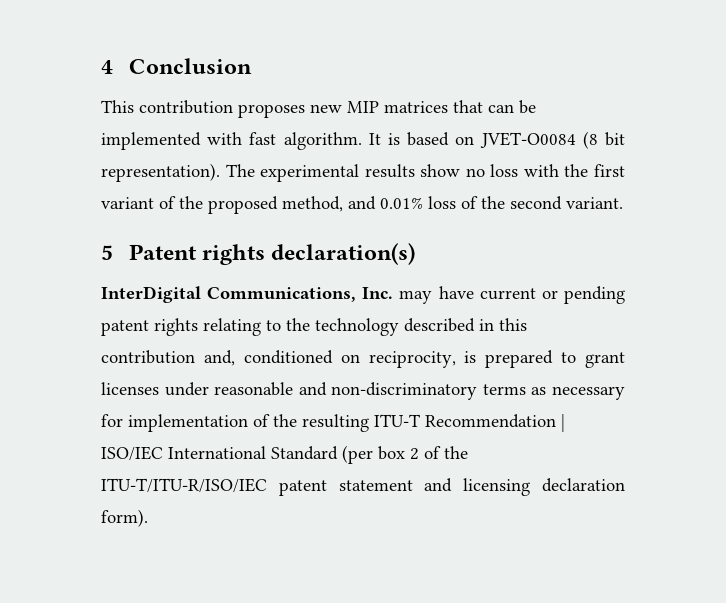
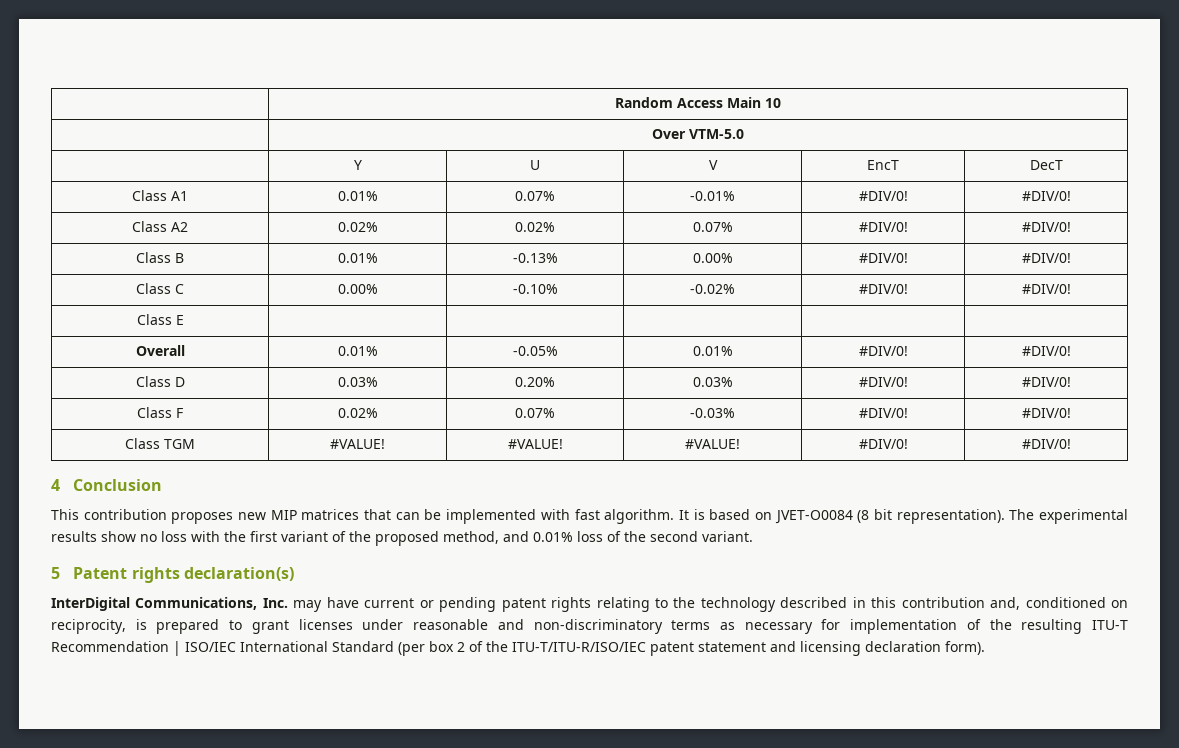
(101, 67) none -> [615,97,781,108] [652,129,744,139] [353,160,362,170] [530,160,540,170] [708,160,718,170] [867,160,899,170] [1029,160,1063,170] [132,190,188,201] [337,191,378,201] [515,191,555,201] [690,191,735,201] [858,191,908,201] [1021,191,1071,201] [132,221,188,232] [337,222,378,232] [515,222,555,232] [692,222,733,232] [858,222,908,232] [1021,222,1071,232] [136,252,184,263] [337,253,378,263] [512,253,558,263] [692,253,733,263] [858,253,908,263] [1021,253,1071,263] [136,283,184,294] [337,284,378,294] [512,284,558,294] [690,284,735,294] [858,284,908,294] [1021,284,1071,294] [136,314,184,325] [135,345,185,356] [337,346,378,356] [512,346,558,356] [692,346,733,356] [858,346,908,356] [1021,346,1071,356] [135,376,185,387] [337,377,378,387] [515,377,555,387] [692,377,733,387] [858,377,908,387] [1021,377,1071,387] [137,407,183,418] [337,408,378,418] [515,408,555,418] [690,408,735,418] [858,408,908,418] [1021,408,1071,418] [125,438,195,449] [330,439,385,449] [507,439,563,449] [685,439,740,449] [858,439,908,449] [1021,439,1071,449] | Random Access Main 10 // | Over VTM-5.0 // | Y | U | V | EncT | DecT // Class A1 | 0.01% | 0.07% | -0.01% | #DIV/0! | #DIV/0! // Class A2 | 0.02% | 0.02% | 0.07% | #DIV/0! | #DIV/0! // Class B | 0.01% | -0.13% | 0.00% | #DIV/0! | #DIV/0! // Class C | 0.00% | -0.10% | -0.02% | #DIV/0! | #DIV/0! // Class E | | | | | // Overall | 0.01% | -0.05% | 0.01% | #DIV/0! | #DIV/0! // Class D | 0.03% | 0.20% | 0.03% | #DIV/0! | #DIV/0! // Class F | 0.02% | 0.07% | -0.03% | #DIV/0! | #DIV/0! // Class TGM | #VALUE! | #VALUE! | #VALUE! | #DIV/0! | #DIV/0! //

